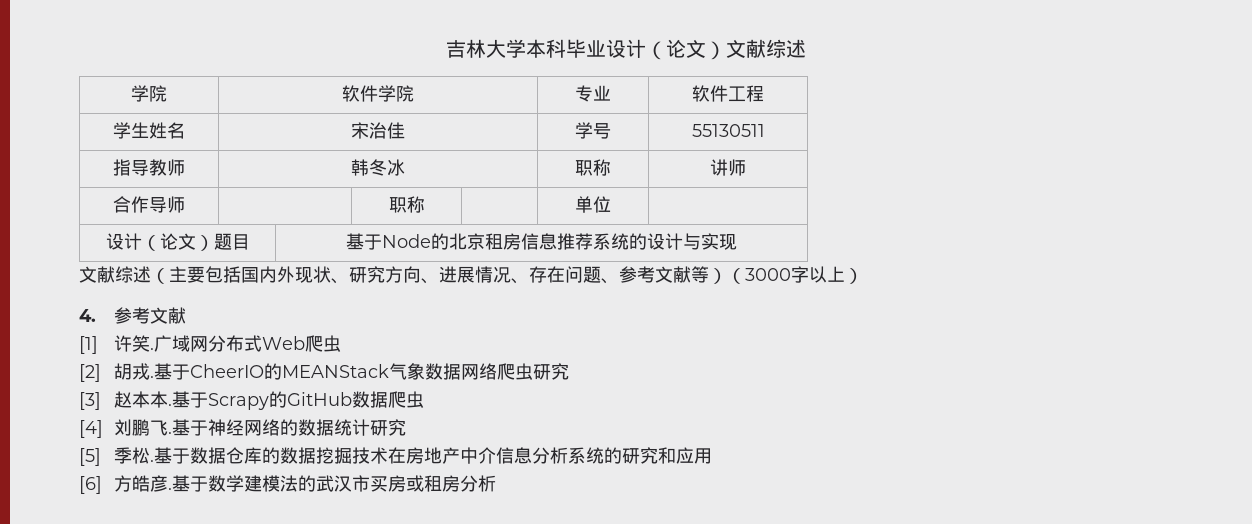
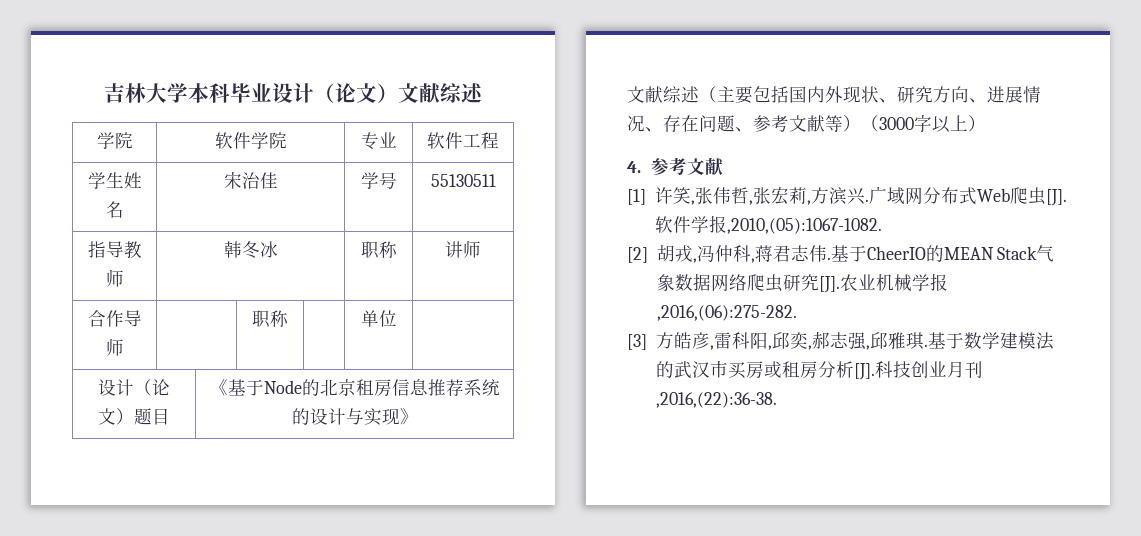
(250, 242) none -> [209,379,228,396] 《
(737, 242) none -> [399,408,418,425] 》
(150, 343) none -> [690,187,865,205] ,张伟哲,张宏莉,方滨兴
[79,363,150,382] // [2]胡戎 -> [1045,189,1067,206] [654,215,882,234] [627,244,827,263] [J].软件学报,2010,(05):1067-1082. // [2]胡戎,冯仲科,蒋君志伟
[281,364,389,378] MEANStack -> [943,246,1038,260] MEAN Stack
[79,391,424,410] [79,419,406,438] [79,447,712,466] [79,475,168,494] // [3]赵本本.基于Scrapy的GitHub数据爬虫 // [4]刘鹏飞.基于神经网络的数据统计研究 // [5]季松.基于数据仓库的数据挖掘技术在房地产中介信息分析系统的研究和应用 // [6]方皓彦 -> [818,273,948,293] [656,305,797,321] [627,331,924,350] [J].农业机械学报,2016,(06):275-282. // [3]方皓彦,雷科阳,邱奕,郝志强,邱雅琪
(496, 483) none -> [853,361,983,380] [655,392,777,408] [J].科技创业月刊,2016,(22):36-38.

